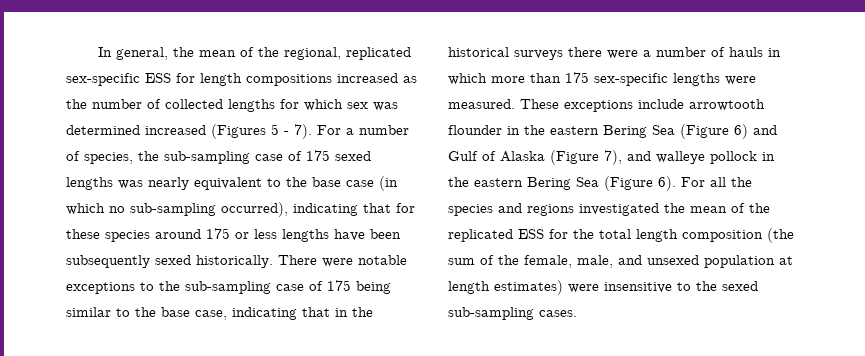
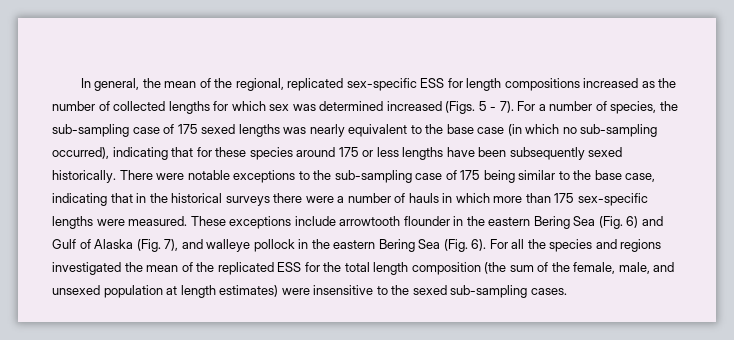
[211,124,266,139] (Figures -> [445,101,476,114] (Figs.
[680,124,729,139] (Figure -> [598,216,623,229] (Fig.
[550,150,599,165] (Figure -> [136,239,161,252] (Fig.
[604,176,653,191] (Figure -> [443,239,468,252] (Fig.

